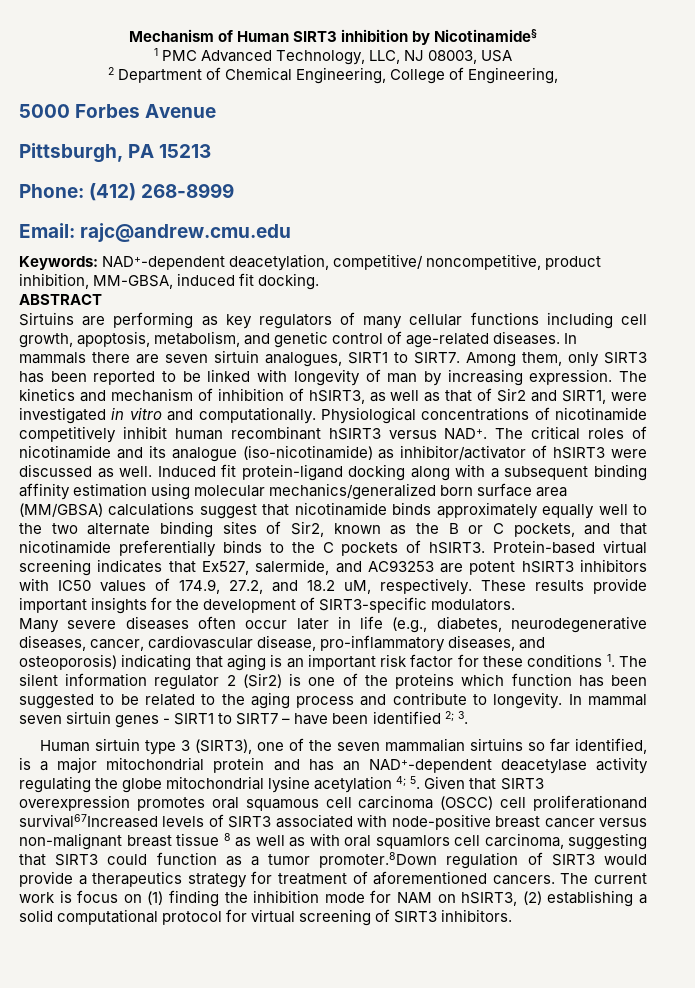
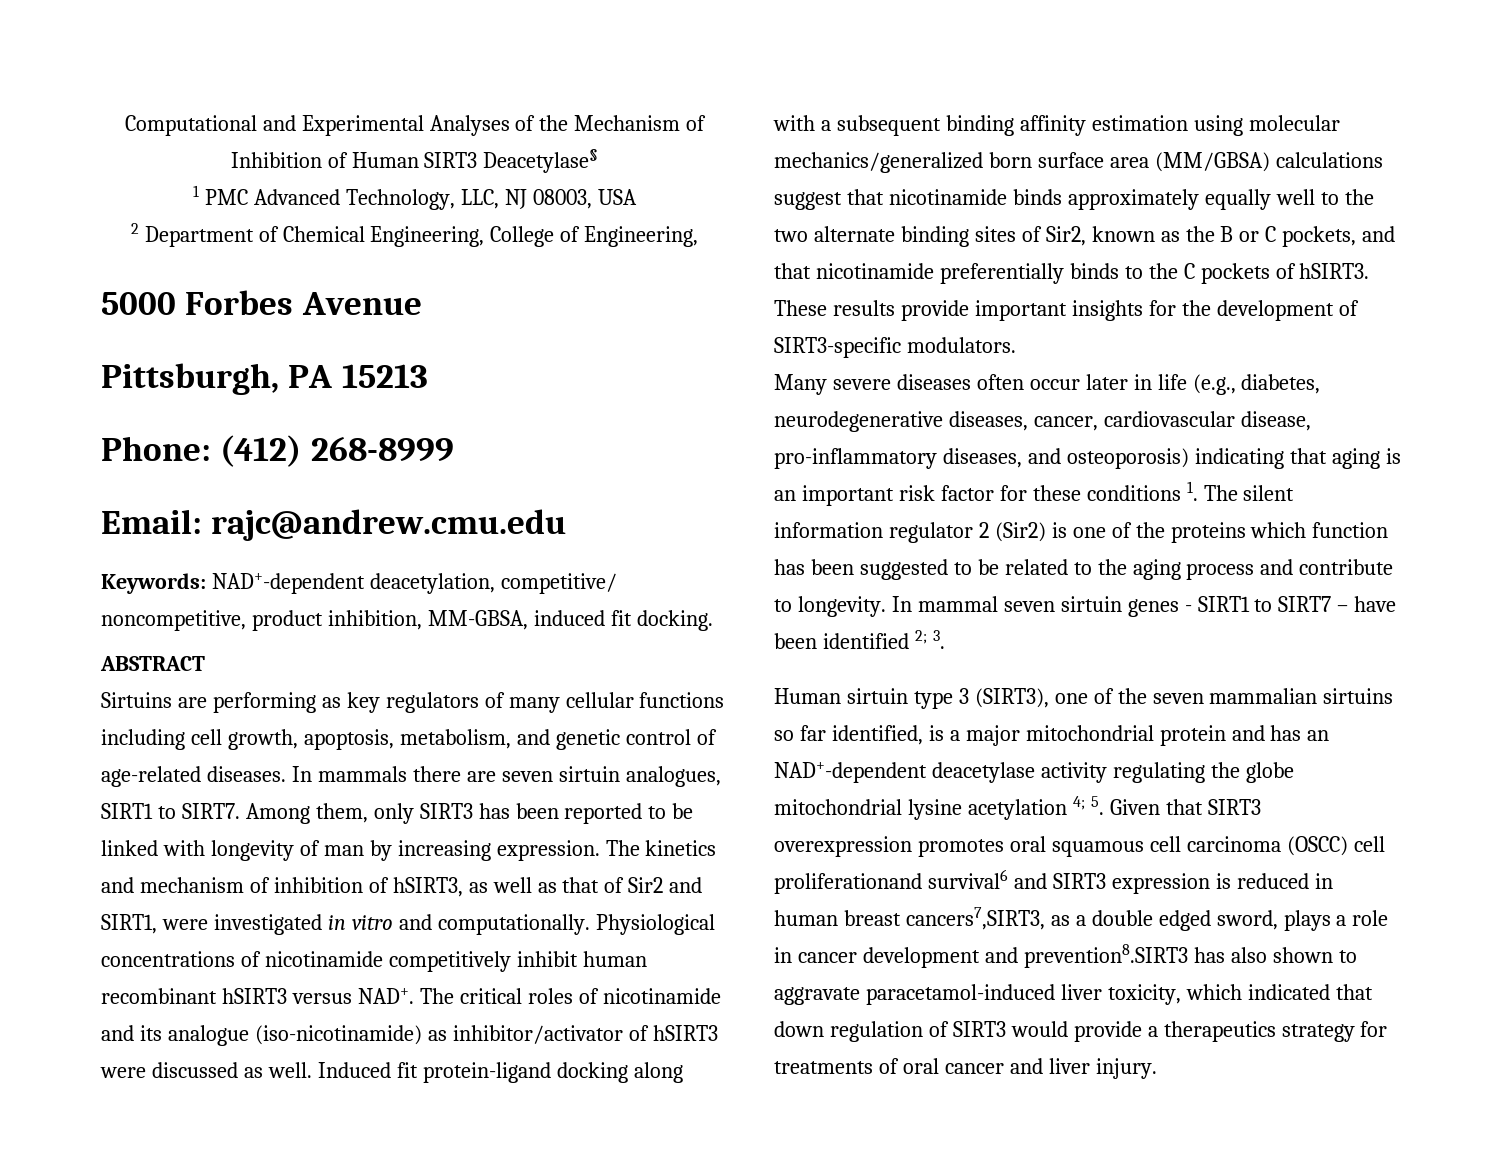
[128,29,538,45] Mechanism of Human SIRT3 inhibition by Nicotinamide§ -> [124,115,707,136] [230,149,599,173] Computational and Experimental Analyses of the Mechanism of Inhibition of Human SIRT3 Deacetylase§
[493,540,647,554] [19,559,647,576] [19,578,472,595] Protein-based virtual screening indicates that Ex527, salermide, and AC93253 are potent hSIRT3 inhibitors with IC50 values of 174.9, 27.2, and 18.2 uM, respectively. -> (1370, 271) none
[19,814,648,830] [19,833,647,850] [19,852,438,868] survival67Increased levels of SIRT3 associated with node-positive breast cancer versus non-malignant breast tissue 8 as well as with oral squamlors cell carcinoma, suggesting that SIRT3 could function as a tumor promoter.8Down -> [927,869,1333,894] [774,907,1389,931] [774,944,1357,968] [774,984,1373,1005] [774,1021,824,1037] survival6 and SIRT3 expression is reduced in human breast cancers7,SIRT3, as a double edged sword, plays a role in cancer development and prevention8.SIRT3 has also shown to aggravate paracetamol-induced liver toxicity, which indicated that down
[278,871,648,885] [19,890,648,907] [19,909,513,926] treatment of aforementioned cancers. The current work is focus on (1) finding the inhibition mode for NAM on hSIRT3, (2) establishing a solid computational protocol for virtual screening of SIRT3 inhibitors. -> [774,1058,1157,1079] treatments of oral cancer and liver injury.

